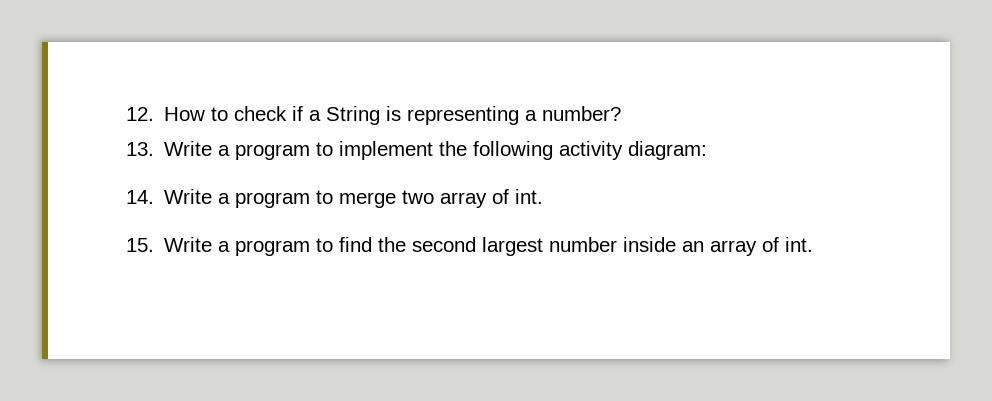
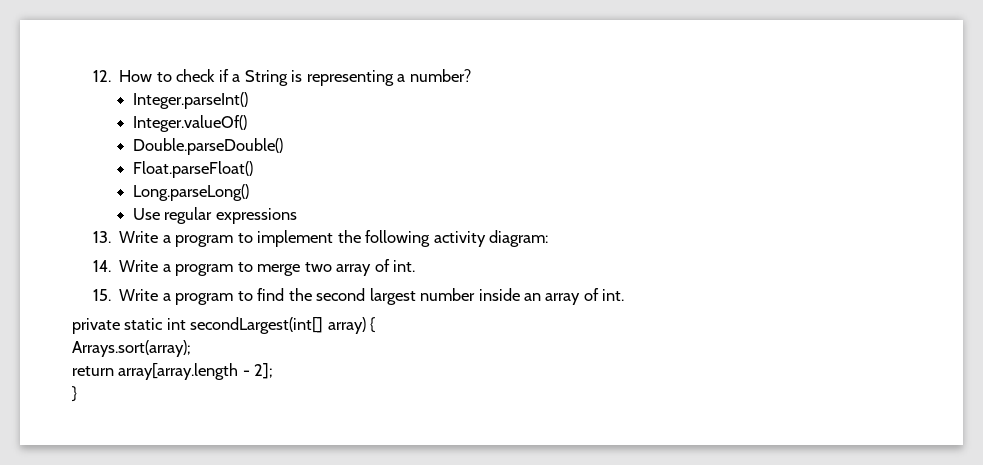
(621, 113) none -> [132,92,248,109] [132,115,247,132] [132,138,283,155] [132,161,253,178] [132,184,249,201] [132,207,297,224] // Integer.parseInt() // Integer.valueOf() // Double.parseDouble() // Float.parseFloat() // Long.parseLong() // Use regular expressions
(813, 244) none -> [72,317,376,334] [72,340,191,357] [72,363,274,380] [72,386,77,402] // private static int secondLargest(int[] array) { // Arrays.sort(array); // return array[array.length - 2]; // }

